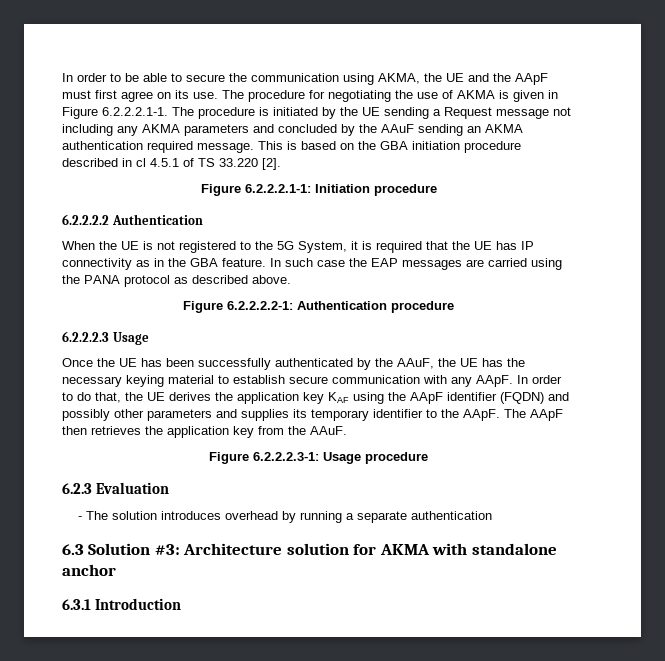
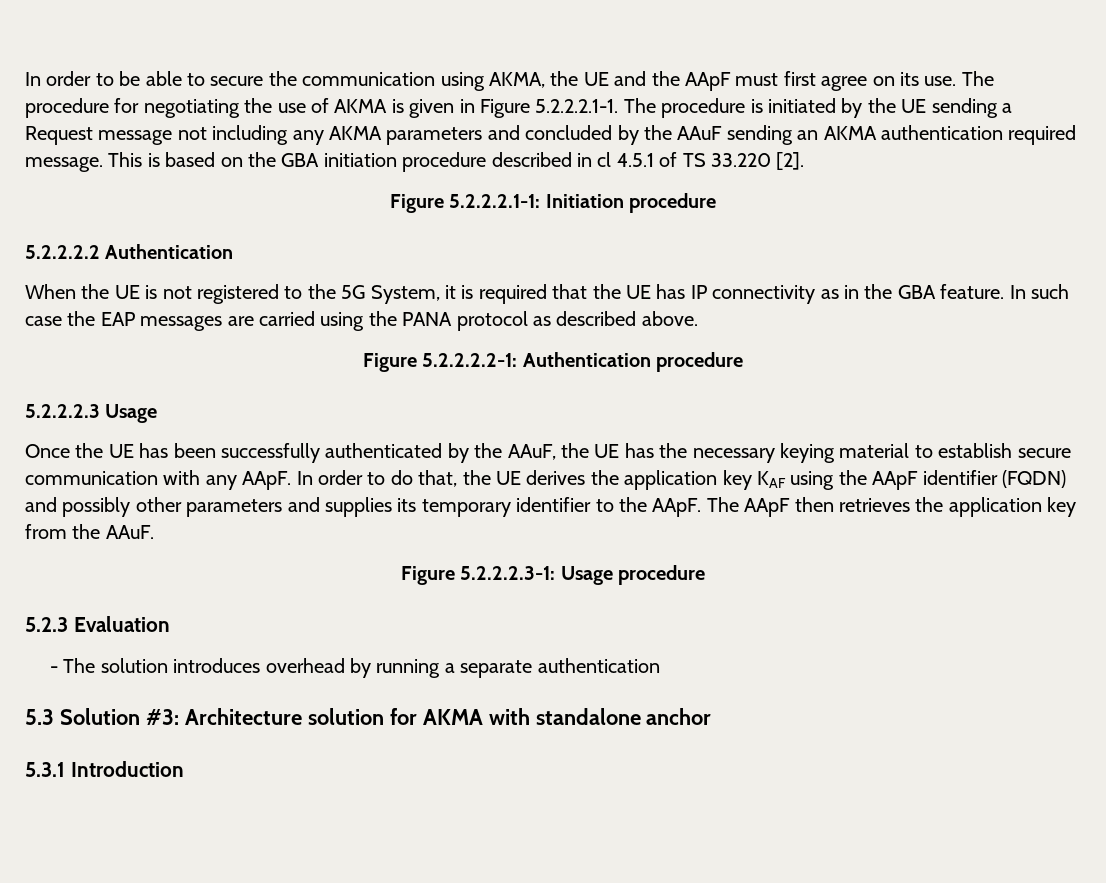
[102,107,168,116] 6.2.2.2.1-1. -> [535,99,619,113] 5.2.2.2.1-1.
[244,184,311,193] 6.2.2.2.1-1: -> [449,194,541,208] 5.2.2.2.1-1:
[62,214,109,225] 6.2.2.2.2 -> [25,245,100,259] 5.2.2.2.2
[227,301,293,310] 6.2.2.2.2-1: -> [422,353,518,367] 5.2.2.2.2-1:
[62,331,109,342] 6.2.2.2.3 -> [25,404,100,418] 5.2.2.2.3
[253,452,319,461] 6.2.2.2.3-1: -> [460,566,556,580] 5.2.2.2.3-1:
[62,483,92,494] 6.2.3 -> [25,617,68,632] 5.2.3
[62,544,84,555] 6.3 -> [25,709,54,725] 5.3
[62,599,91,610] 6.3.1 -> [25,762,65,777] 5.3.1

